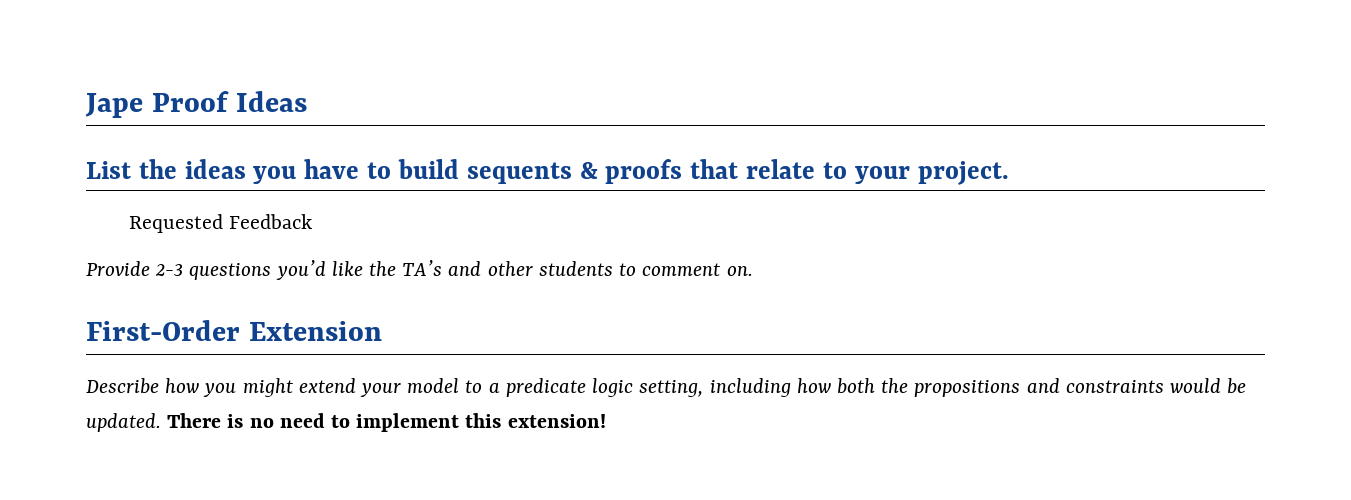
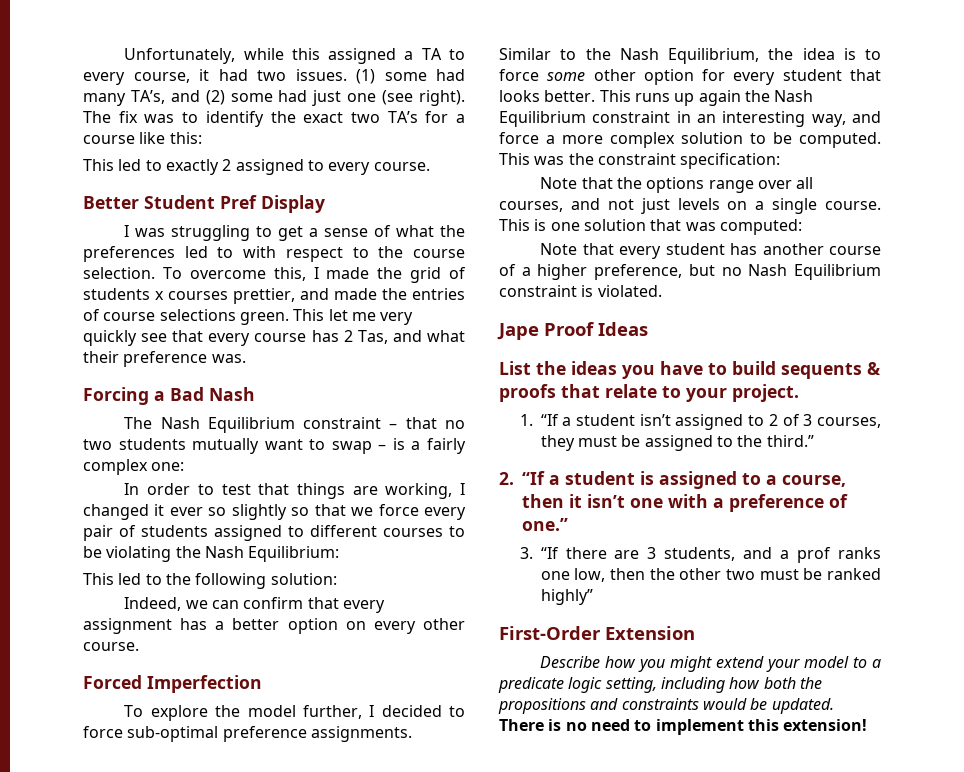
(85, 105) none -> [124,48,465,64] [83,69,465,85] [83,90,466,106] [83,111,465,127] [83,132,202,144] [83,159,430,175] [83,195,325,213] [124,225,465,241] [83,246,466,262] [83,267,466,283] [83,288,465,304] [83,309,414,325] [83,330,465,346] [83,351,246,367] [83,387,255,405] [124,417,465,433] [83,438,466,454] [83,459,185,475] [124,483,465,499] [83,504,467,520] [83,525,465,541] [83,546,340,562] [83,573,337,589] [124,597,385,613] [83,618,466,634] [83,642,139,651] [83,675,262,693] [124,705,465,721] [83,726,412,742] [499,48,881,64] [499,69,881,85] [499,90,814,106] [499,111,881,127] [499,132,881,148] [499,153,781,169] [540,177,814,193] [499,198,881,214] [499,219,802,235] [540,243,881,259] [499,264,881,280] [499,285,662,297] Unfortunately, while this assigned a TA to every course, it had two issues. (1) some had many TA’s, and (2) some had just one (see right). The fix was to identify the exact two TA’s for a course like this: // This led to exactly 2 assigned to every course. // Better Student Pref Display // I was struggling to get a sense of what the preferences led to with respect to the course selection. To overcome this, I made the grid of students x courses prettier, and made the entries of course selections green. This let me very quickly see that every course has 2 Tas, and what their preference was. // Forcing a Bad Nash // The Nash Equilibrium constraint – that no two students mutually want to swap – is a fairly complex one: // In order to test that things are working, I changed it ever so slightly so that we force every pair of students assigned to different courses to be violating the Nash Equilibrium: // This led to the following solution: // Indeed, we can confirm that every assignment has a better option on every other course. // Forced Imperfection // To explore the model further, I decided to force sub-optimal preference assignments. Similar to the Nash Equilibrium, the idea is to force some other option for every student that looks better. This runs up again the Nash Equilibrium constraint in an interesting way, and force a more complex solution to be computed. This was the constraint specification: // Note that the options range over all courses, and not just levels on a single course. This is one solution that was computed: // Note that every student has another course of a higher preference, but no Nash Equilibrium constraint is violated. //
[129,214,313,233] [86,260,753,280] Requested Feedback // Provide 2-3 questions you’d like the TA’s and other students to comment on. -> [519,414,881,430] [540,435,814,451] [499,471,846,489] [522,494,848,512] [522,518,568,531] [519,547,881,563] [540,568,881,582] [540,589,593,605] 1. “If a student isn’t assigned to 2 of 3 courses, they must be assigned to the third.” // 2. “If a student is assigned to a course, then it isn’t one with a preference of one.” // 3. “If there are 3 students, and a prof ranks one low, then the other two must be ranked highly”

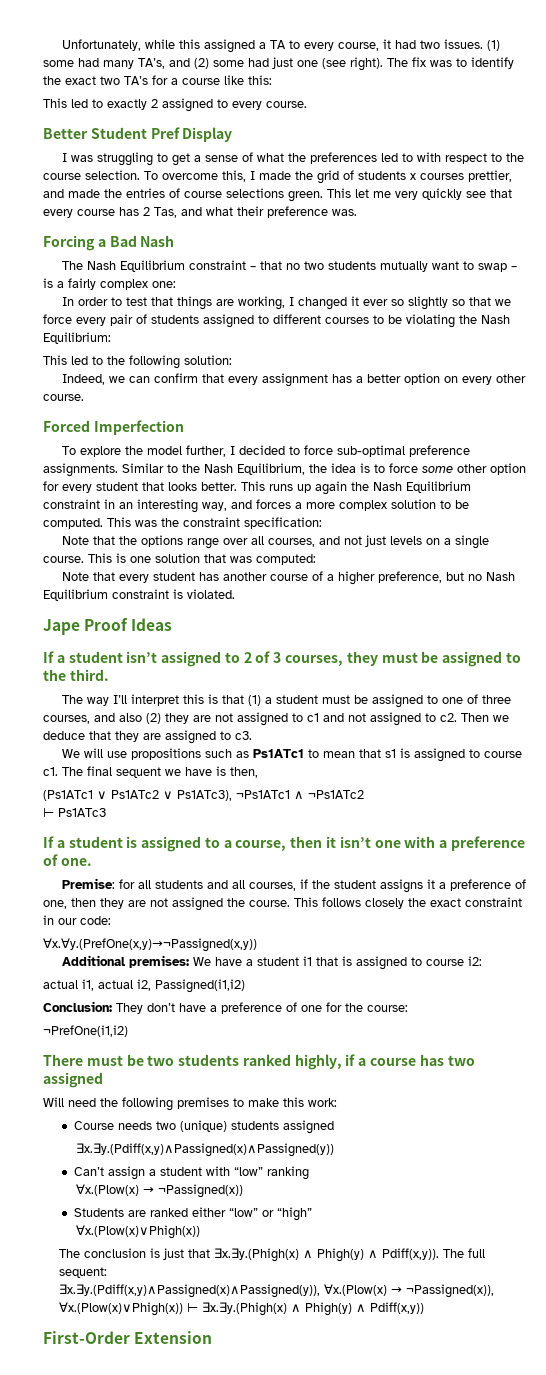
[499,132,539,144] force -> [256,499,291,509] forces
[499,361,881,379] [499,384,799,402] [519,414,559,426] List the ideas you have to build sequents & proofs that relate to your project. // 1. “If -> [43,651,54,663] If
[766,435,814,447] [499,471,545,485] third.” // 2. “If -> [69,669,109,681] [62,694,512,708] [43,712,509,726] [43,730,252,744] [62,748,523,762] [43,766,258,778] [43,790,364,801] [43,808,106,817] [43,836,54,848] third. // The way I’ll interpret this is that (1) a student must be assigned to one of three courses, and also (2) they are not assigned to c1 and not assigned to c2. Then we deduce that they are assigned to c3. // We will use propositions such as Ps1ATc1 to mean that s1 is assigned to course c1. The final sequent we have is then, // (Ps1ATc1 ∨ Ps1ATc2 ∨ Ps1ATc3), ¬Ps1ATc1 ∧ ¬Ps1ATc2 // ⊢ Ps1ATc3 // If
[522,518,568,531] [519,547,881,563] [540,568,881,582] [540,589,593,605] [499,626,695,640] [540,656,881,672] [498,677,822,693] [498,698,834,714] [499,719,868,735] one.” // 3. “If there are 3 students, and a prof ranks one low, then the other two must be ranked highly” // First-Order Extension // Describe how you might extend your model to a predicate logic setting, including how both the propositions and constraints would be updated. There is no need to implement this extension! -> [60,858,92,866] [62,878,527,893] [43,897,522,911] [43,915,111,925] [43,938,257,952] [62,955,483,970] [43,979,245,993] [43,1001,408,1014] [43,1025,128,1037] [43,1054,475,1070] [43,1072,103,1088] [43,1097,337,1111] [73,1120,334,1134] [75,1143,334,1157] [73,1166,309,1180] [75,1184,243,1198] [73,1207,312,1221] [75,1225,200,1239] [59,1248,486,1262] [59,1267,108,1278] [59,1284,495,1298] [59,1302,425,1316] [43,1331,213,1344] one. // Premise: for all students and all courses, if the student assigns it a preference of one, then they are not assigned the course. This follows closely the exact constraint in our code: // ∀x.∀y.(PrefOne(x,y)→¬Passigned(x,y)) // Additional premises: We have a student i1 that is assigned to course i2: // actual i1, actual i2, Passigned(i1,i2) // Conclusion: They don’t have a preference of one for the course: // ¬PrefOne(i1,i2) // There must be two students ranked highly, if a course has two assigned // Will need the following premises to make this work: // Course needs two (unique) students assigned // ∃x.∃y.(Pdiff(x,y)∧Passigned(x)∧Passigned(y)) // Can’t assign a student with “low” ranking // ∀x.(Plow(x) → ¬Passigned(x)) // Students are ranked either “low” or “high” // ∀x.(Plow(x)∨Phigh(x)) // The conclusion is just that ∃x.∃y.(Phigh(x) ∧ Phigh(y) ∧ Pdiff(x,y)). The full sequent: // ∃x.∃y.(Pdiff(x,y)∧Passigned(x)∧Passigned(y)), ∀x.(Plow(x) → ¬Passigned(x)), ∀x.(Plow(x)∨Phigh(x)) ⊢ ∃x.∃y.(Phigh(x) ∧ Phigh(y) ∧ Pdiff(x,y)) // First-Order Extension

